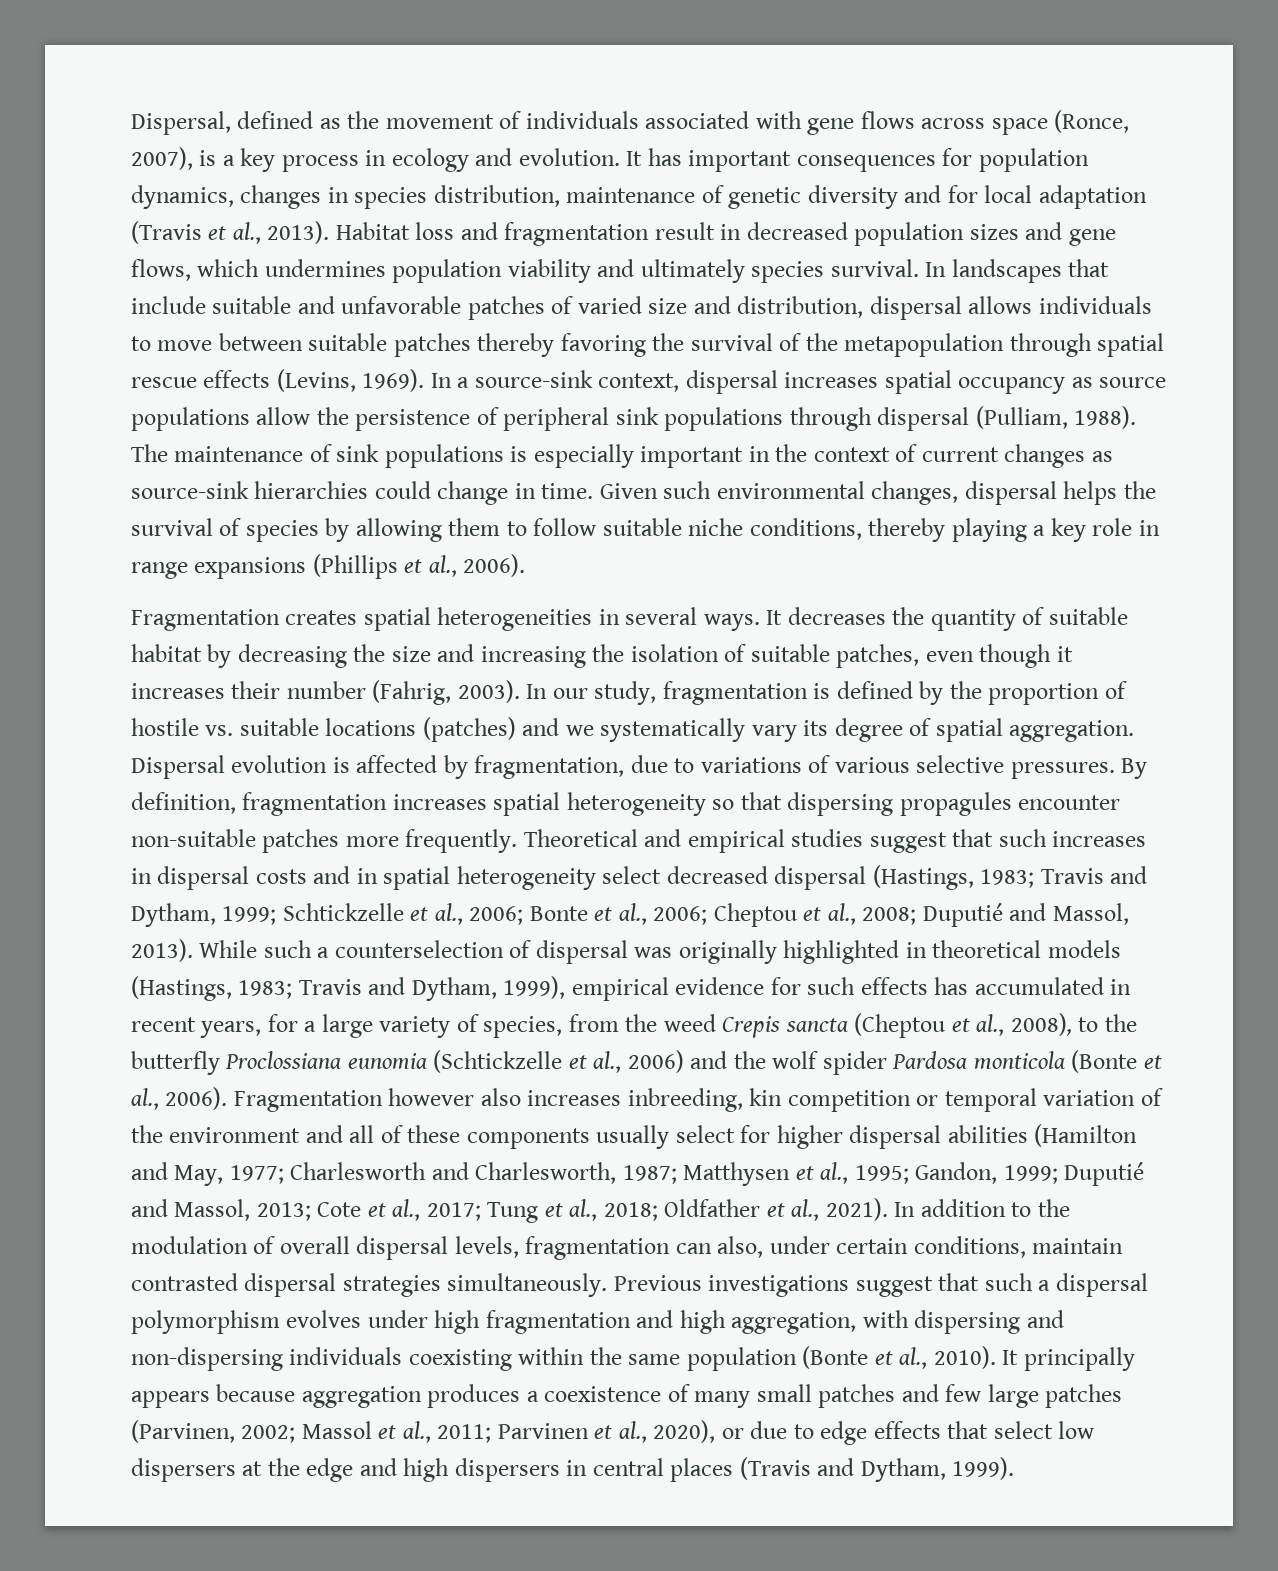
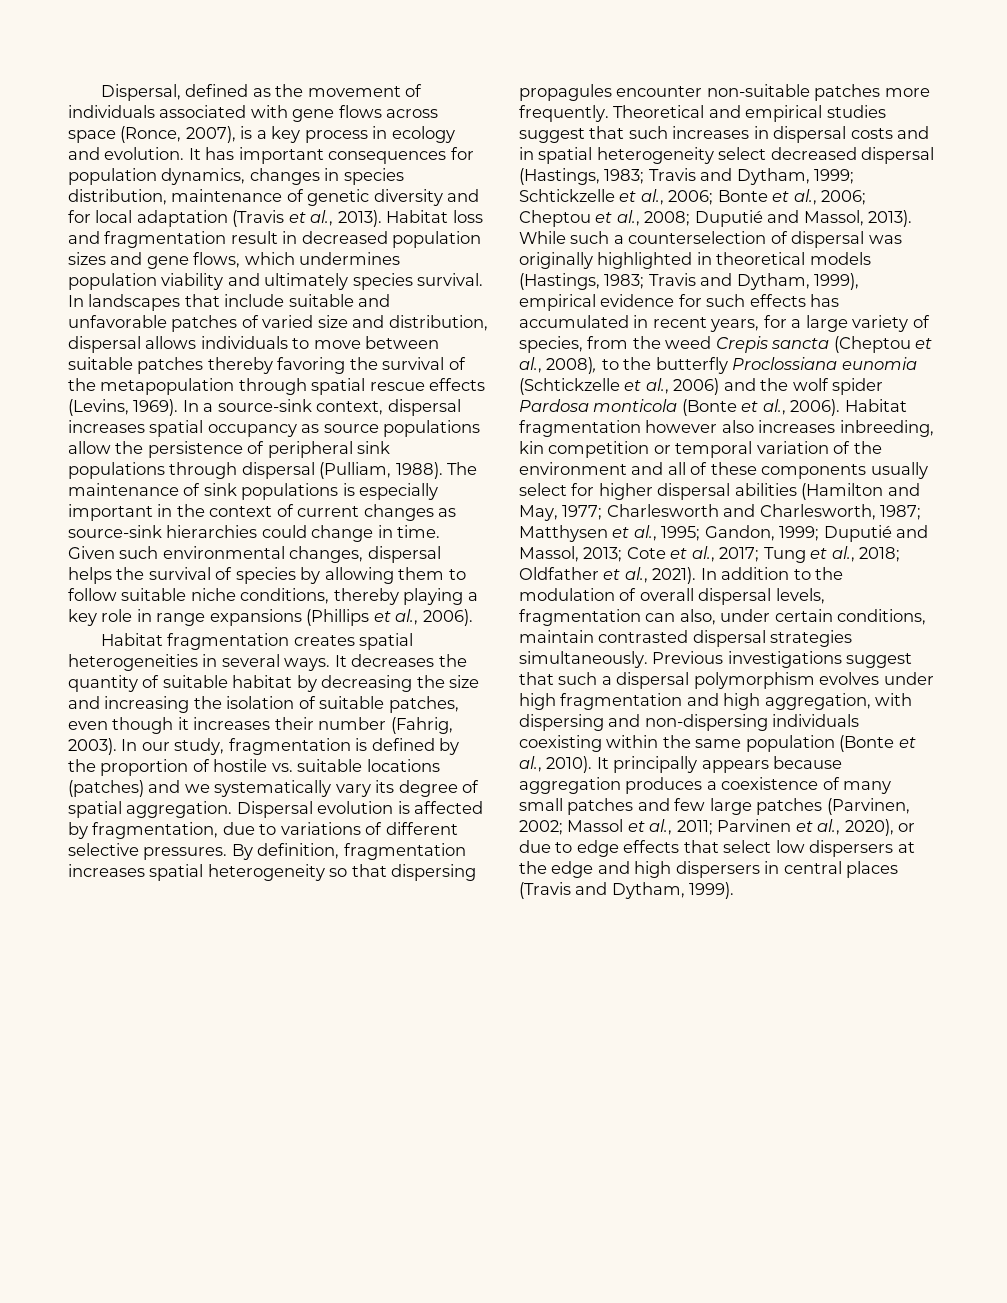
[131,609,280,631] Fragmentation -> [101,633,290,650] Habitat fragmentation
[834,757,910,773] various -> [385,822,458,835] different
[233,1090,383,1112] Fragmentation -> [844,399,907,412] [519,420,641,437] Habitat fragmentation

